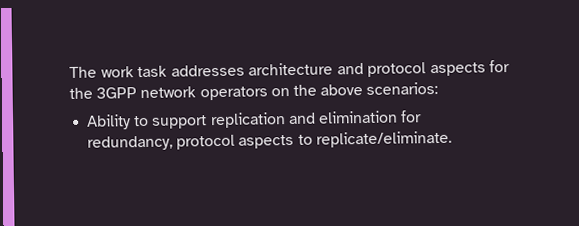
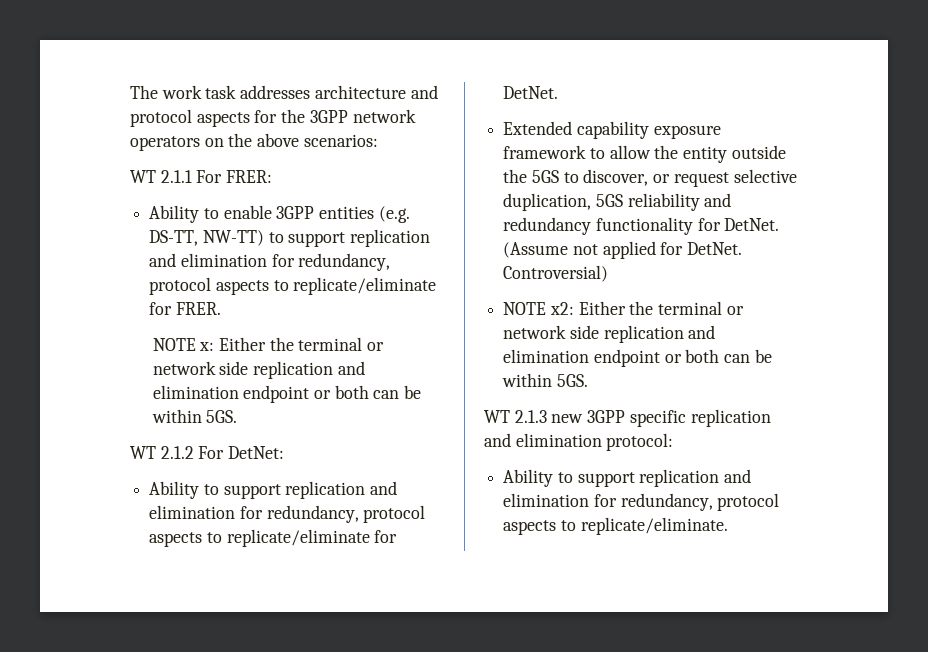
(439, 88) none -> [130,170,273,183] [149,205,410,223] [149,229,431,247] [149,253,391,271] [149,277,437,295] [149,302,221,315] [152,337,385,351] [152,361,365,379] [152,385,422,403] [151,409,238,423] [130,446,285,459] [149,481,398,499] [149,505,426,523] [149,529,398,547] [503,86,559,99] [503,121,721,139] [503,145,786,163] [503,169,797,187] [503,193,732,211] [503,217,780,235] [503,241,743,259] [503,265,609,282] [503,301,744,315] [503,325,716,343] [503,349,772,367] [502,373,588,387] [484,409,771,427] [484,433,674,451] // WT 2.1.1 For FRER: // Ability to enable 3GPP entities (e.g. DS-TT, NW-TT) to support replication and elimination for redundancy, protocol aspects to replicate/eliminate for FRER. // NOTE x: Either the terminal or network side replication and elimination endpoint or both can be within 5GS. // WT 2.1.2 For DetNet: // Ability to support replication and elimination for redundancy, protocol aspects to replicate/eliminate for DetNet. // Extended capability exposure framework to allow the entity outside the 5GS to discover, or request selective duplication, 5GS reliability and redundancy functionality for DetNet. (Assume not applied for DetNet. Controversial) // NOTE x2: Either the terminal or network side replication and elimination endpoint or both can be within 5GS. // WT 2.1.3 new 3GPP specific replication and elimination protocol:

